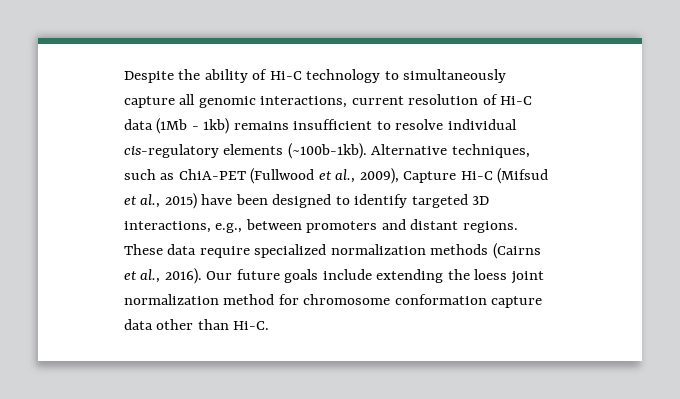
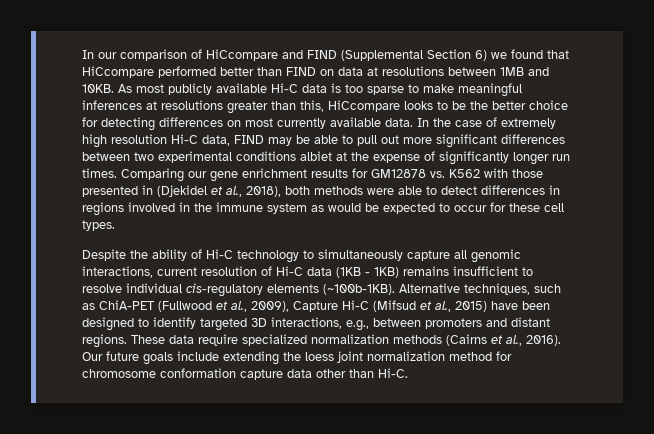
(124, 77) none -> [82,49,569,61] [82,66,549,78] [82,83,522,97] [82,100,568,114] [82,117,556,131] [82,134,565,148] [82,151,570,165] [82,168,543,182] [82,185,560,197] [82,202,564,216] [82,220,115,231] In our comparison of HiCcompare and FIND (Supplemental Section 6) we found that HiCcompare performed better than FIND on data at resolutions between 1MB and 10KB. As most publicly available Hi-C data is too sparse to make meaningful inferences at resolutions greater than this, HiCcompare looks to be the better choice for detecting differences on most currently available data. In the case of extremely high resolution Hi-C data, FIND may be able to pull out more significant differences between two experimental conditions albiet at the expense of significantly longer run times. Comparing our gene enrichment results for GM12878 vs. K562 with those presented in (Djekidel et al., 2018), both methods were able to detect differences in regions involved in the immune system as would be expected to occur for these cell types. //
[156,118,230,134] (1Mb - 1kb) -> [336,267,399,278] (1KB - 1KB)
[287,143,367,159] (~100b-1kb). -> [323,284,395,295] (~100b-1KB).

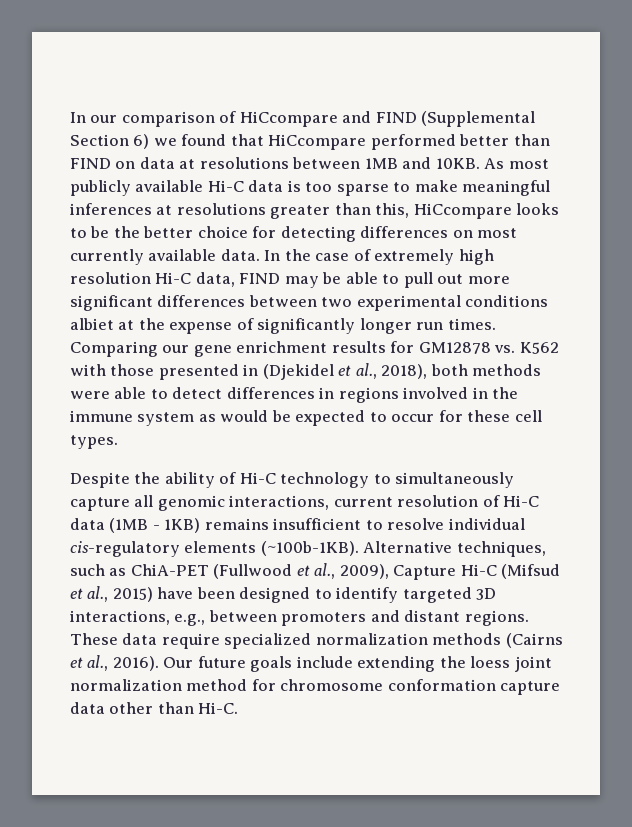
[336,267,361,278] (1KB -> [109,518,149,533] (1MB

